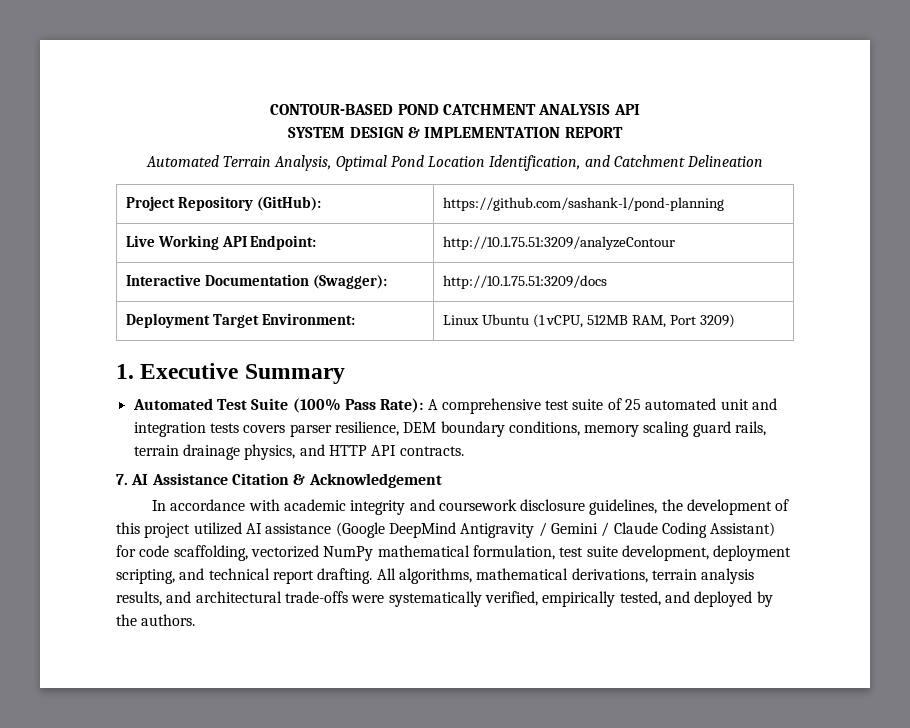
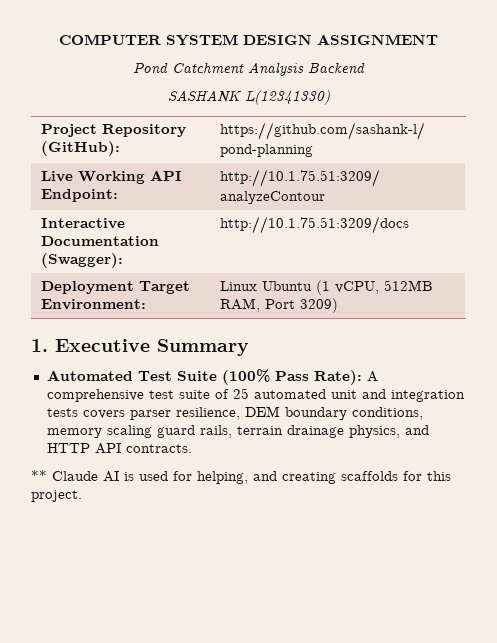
[270,104,640,115] [288,127,623,138] [145,155,764,171] CONTOUR-BASED POND CATCHMENT ANALYSIS API // SYSTEM DESIGN & IMPLEMENTATION REPORT // Automated Terrain Analysis, Optimal Pond Location Identification, and Catchment Delineation -> [59,34,438,46] [133,62,365,76] [167,90,330,105] COMPUTER SYSTEM DESIGN ASSIGNMENT // Pond Catchment Analysis Backend // SASHANK L(12341330)
[116,473,442,488] [151,499,790,515] [116,522,776,538] [116,545,792,561] [116,568,755,584] [116,591,773,607] [116,614,196,626] 7. AI Assistance Citation & Acknowledgement // In accordance with academic integrity and coursework disclosure guidelines, the development of this project utilized AI assistance (Google DeepMind Antigravity / Gemini / Claude Coding Assistant) for code scaffolding, vectorized NumPy mathematical formulation, test suite development, deployment scripting, and technical report drafting. All algorithms, mathematical derivations, terrain analysis results, and architectural trade-offs were systematically verified, empirically tested, and deployed by the authors. -> [31,470,451,484] [31,490,82,502] ** Claude AI is used for helping, and creating scaffolds for this project.

